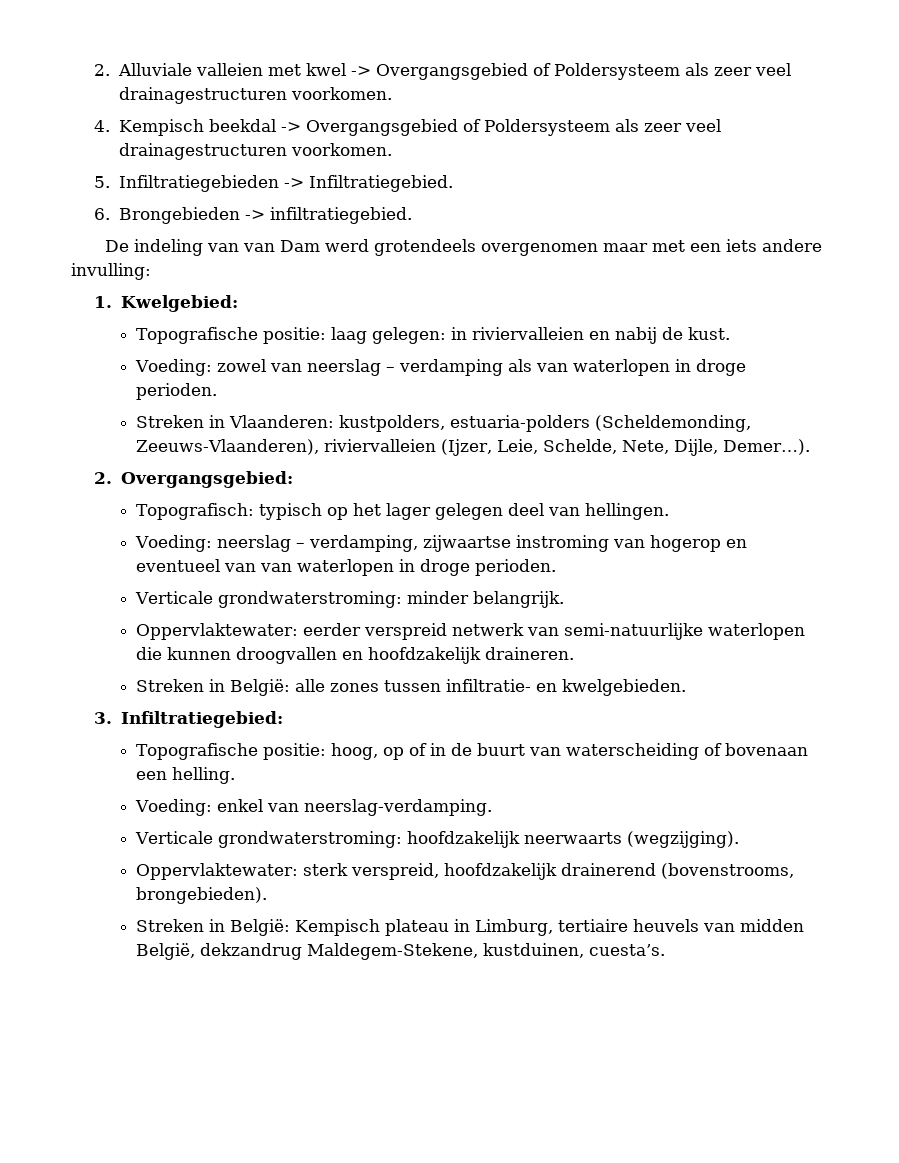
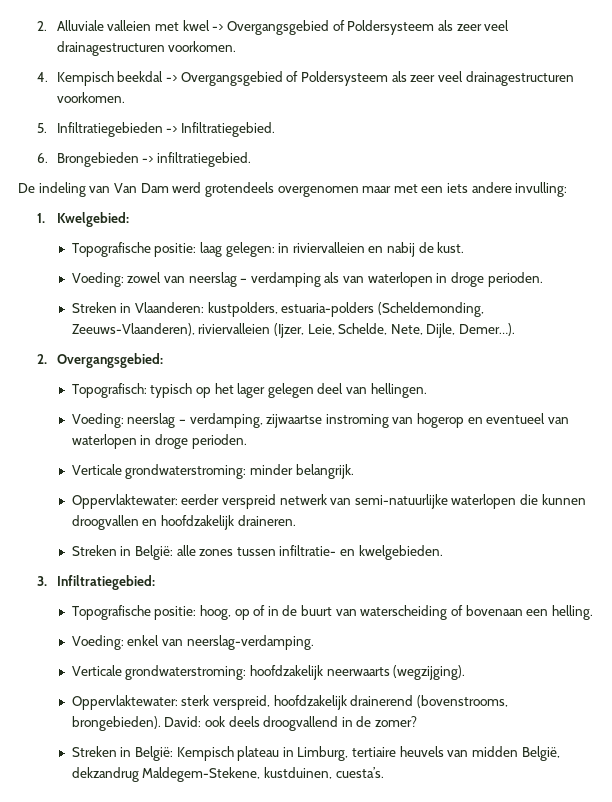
[243,243,276,252] van -> [113,183,137,193] Van
[259,563,292,572] van -> (570, 420) none
(267, 895) none -> [164,716,418,731] David: ook deels droogvallend in de zomer?

